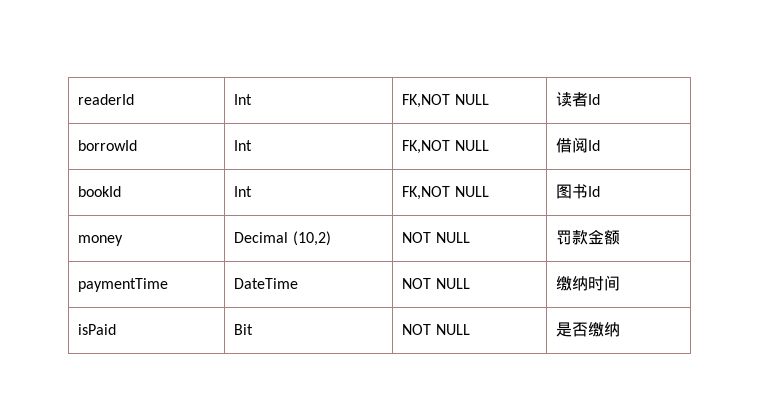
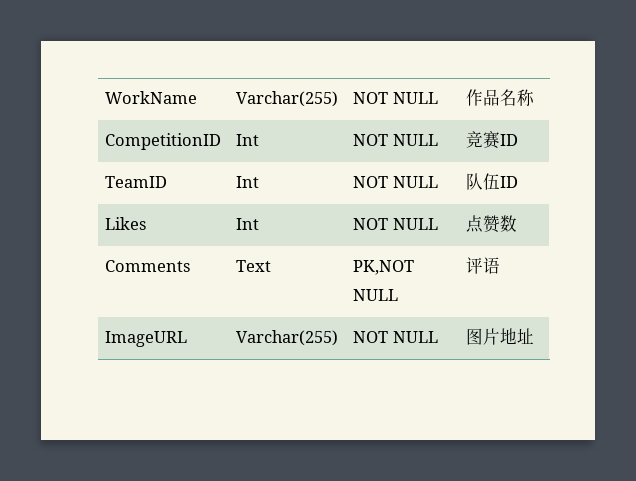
[78,94,135,105] [234,94,253,105] [402,94,489,108] [556,92,601,107] [78,140,138,151] [234,140,253,151] [402,140,489,154] [556,137,601,153] [78,186,122,197] [234,186,253,197] [402,186,489,200] [556,184,601,199] [78,235,124,246] [234,231,331,246] [402,232,470,243] [556,230,621,245] [78,278,169,292] [234,278,299,289] [402,278,470,289] [556,275,621,291] [78,324,117,335] [234,324,254,335] [402,324,470,335] [556,322,621,337] readerId | Int | FK,NOT NULL | 读者Id // borrowId | Int | FK,NOT NULL | 借阅Id // bookId | Int | FK,NOT NULL | 图书Id // money | Decimal (10,2) | NOT NULL | 罚款金额 // paymentTime | DateTime | NOT NULL | 缴纳时间 // isPaid | Bit | NOT NULL | 是否缴纳 -> [105,91,198,104] [236,91,339,107] [353,92,438,104] [466,89,535,106] [105,133,222,150] [236,134,260,146] [353,134,438,146] [466,131,519,149] [105,176,168,188] [236,176,260,188] [353,176,438,188] [466,173,519,190] [105,217,147,230] [236,218,260,230] [353,218,438,230] [466,215,518,233] [105,260,191,272] [236,260,272,272] [353,260,415,275] [353,289,399,301] [466,257,501,274] [105,331,188,347] [236,330,339,346] [353,331,438,343] [466,328,535,345] WorkName | Varchar(255) | NOT NULL | 作品名称 // CompetitionID | Int | NOT NULL | 竞赛ID // TeamID | Int | NOT NULL | 队伍ID // Likes | Int | NOT NULL | 点赞数 // Comments | Text | PK,NOT NULL | 评语 // ImageURL | Varchar(255) | NOT NULL | 图片地址

